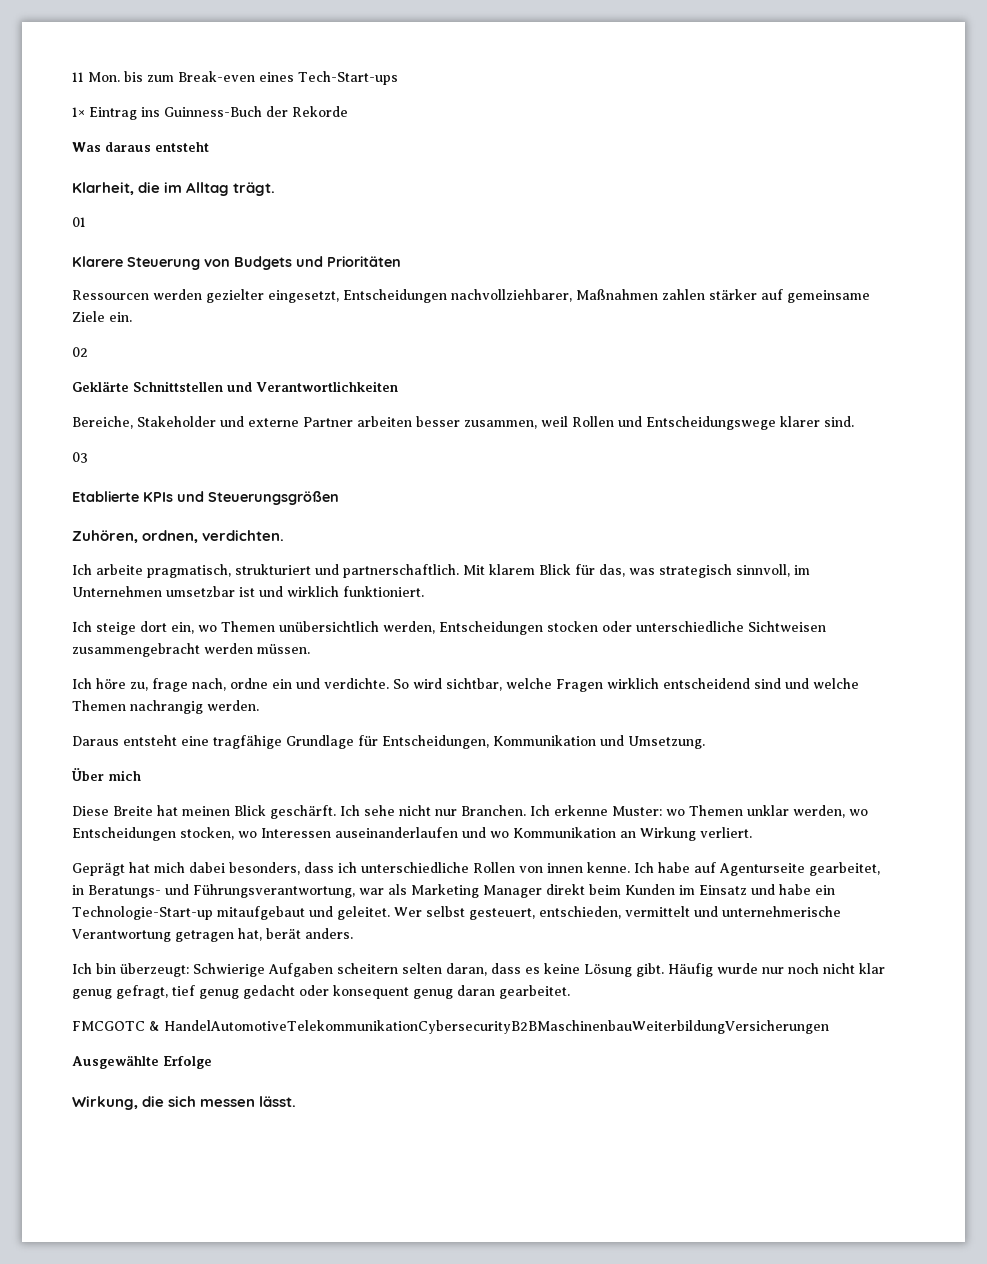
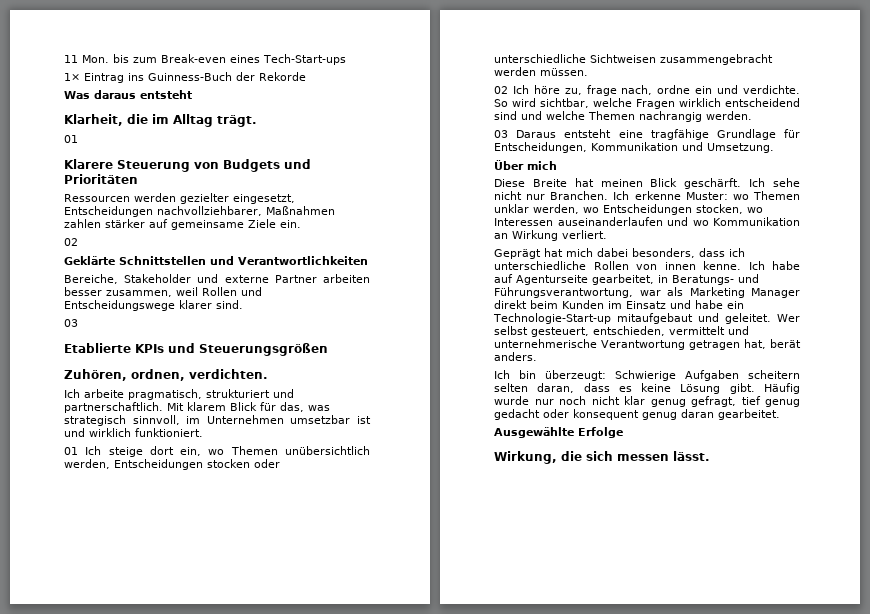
(424, 591) none -> [64,447,78,455] 01
(310, 649) none -> [494,86,508,94] 02
(259, 705) none -> [494,130,508,138] 03
[72,1020,829,1034] // FMCGOTC & HandelAutomotiveTelekommunikationCybersecurityB2BMaschinenbauWeiterbildungVersicherungen -> (780, 414) none

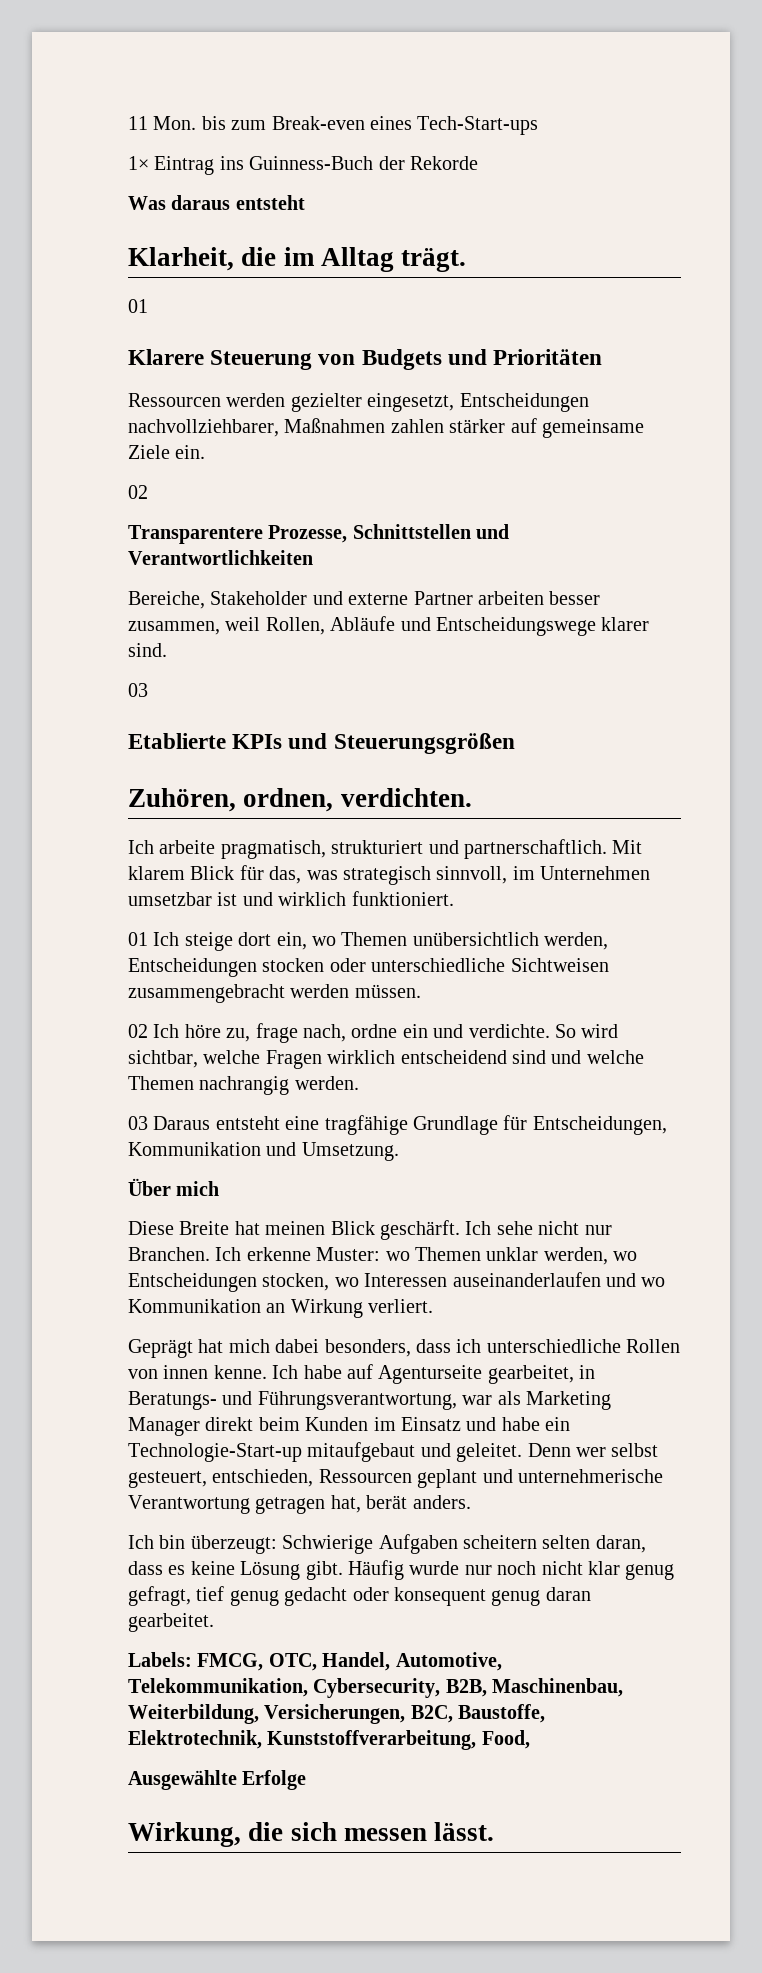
[64,256,115,265] Geklärte -> [128,525,348,544] Transparentere Prozesse,
[202,287,237,296] Rollen -> [265,616,396,635] Rollen, Abläufe
[777,314,800,322] Wer -> [527,1443,606,1457] Denn wer
[669,326,725,335] vermittelt -> [318,1469,478,1488] Ressourcen geplant
(780, 414) none -> [128,1652,502,1671] [128,1678,624,1698] [128,1704,546,1724] [128,1730,530,1750] // Labels: FMCG, OTC, Handel, Automotive, Telekommunikation, Cybersecurity, B2B, Maschinenbau, Weiterbildung, Versicherungen, B2C, Baustoffe, Elektrotechnik, Kunststoffverarbeitung, Food,

